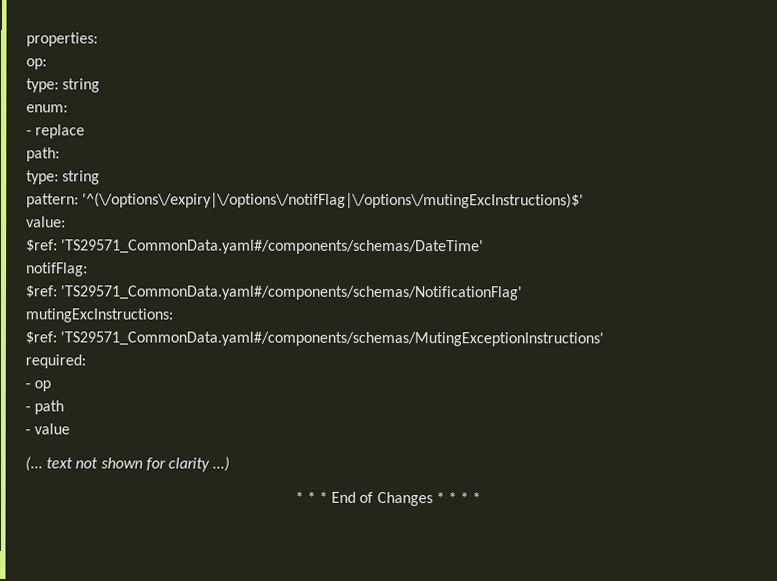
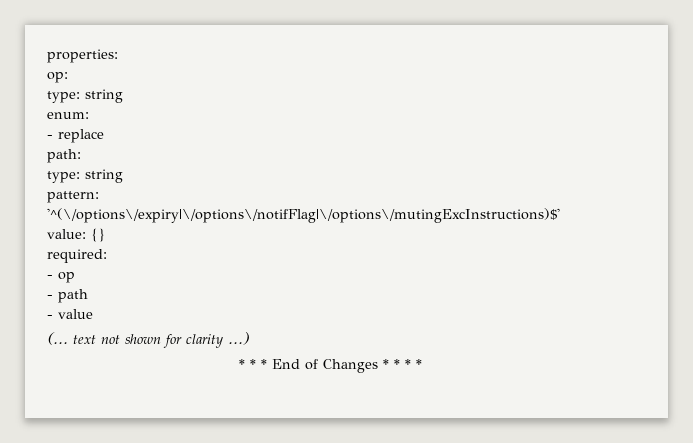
[26,239,485,255] [26,262,88,277] [25,285,524,301] [25,308,173,323] [25,331,605,347] // $ref: 'TS29571_CommonData.yaml#/components/schemas/DateTime' // notifFlag: // $ref: 'TS29571_CommonData.yaml#/components/schemas/NotificationFlag' // mutingExcInstructions: // $ref: 'TS29571_CommonData.yaml#/components/schemas/MutingExceptionInstructions' -> [91,228,105,242] {}

